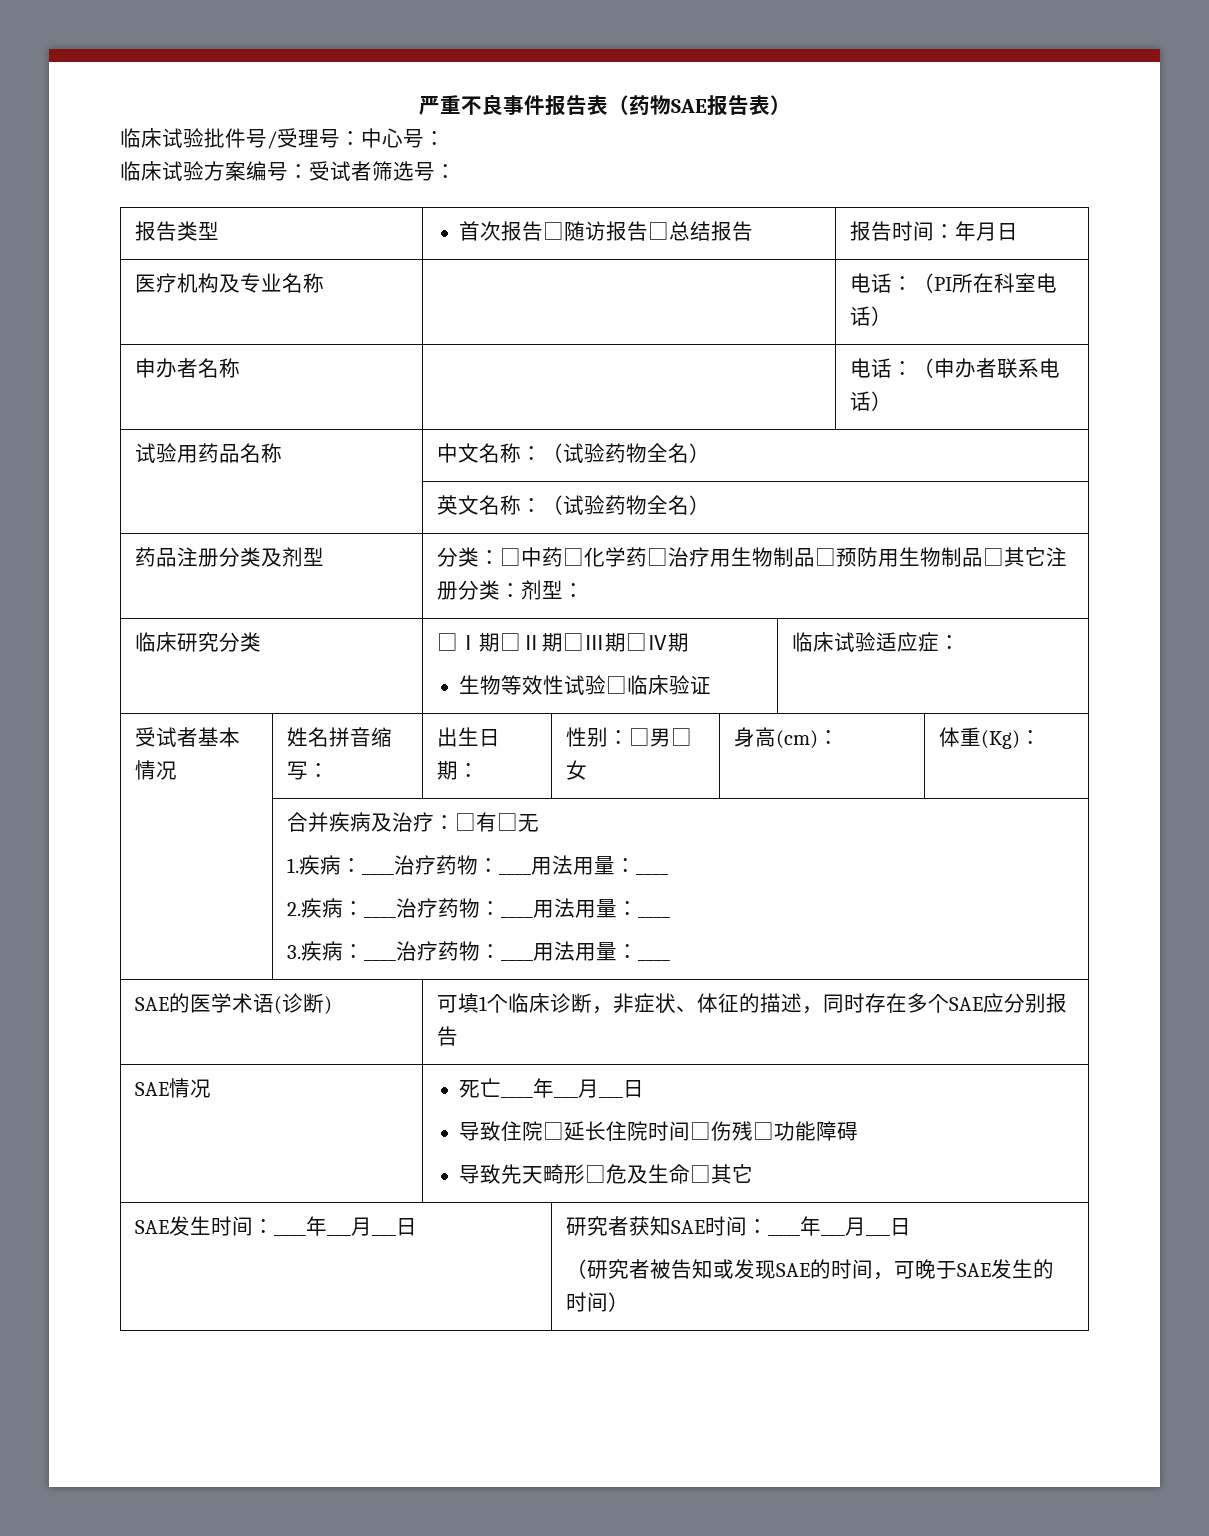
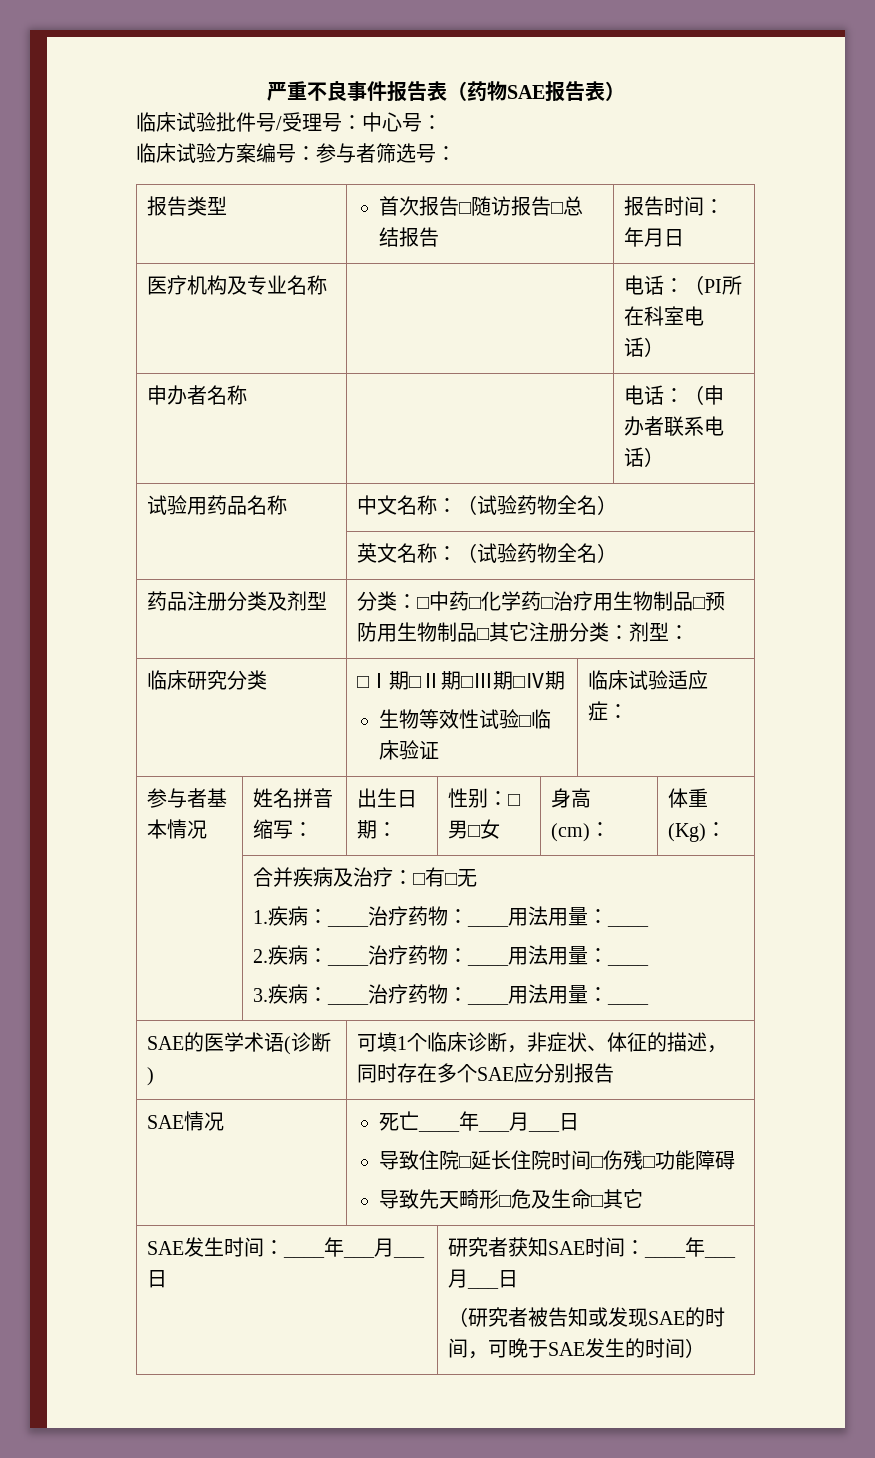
[309,161,351,181] 受试 -> [316,143,356,163] 参与
[134,727,177,747] 受试 -> [147,788,188,808] 参与

